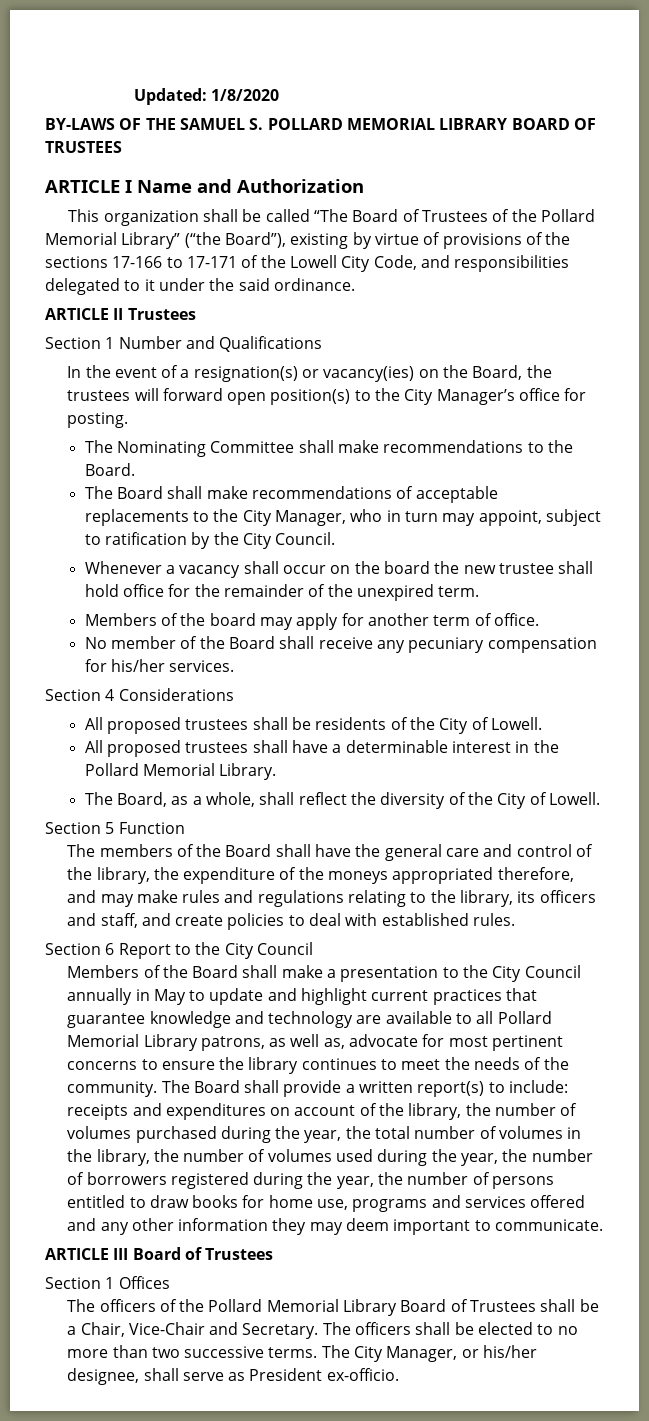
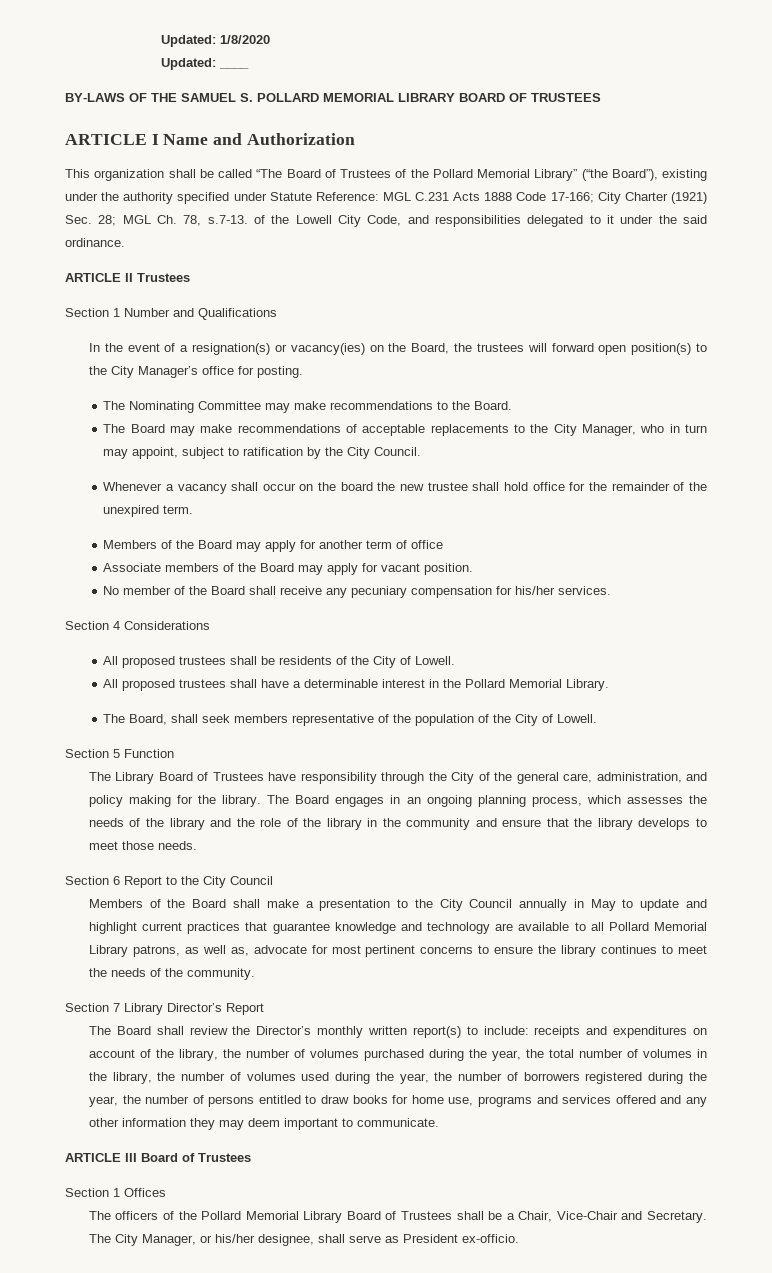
(280, 95) none -> [160,58,249,70] // Updated: ____
[352,232,571,249] [45,256,237,268] by virtue of provisions of the sections 17-166 to 17-171 -> [65,192,707,204] [65,215,248,226] under the authority specified under Statute Reference: MGL C.231 Acts 1888 Code 17-166; City Charter (1921) Sec. 28; MGL Ch. 78, s.7-13.
[298,440,334,453] shall -> [265,403,291,413] may
[167,486,203,499] shall -> [169,426,195,436] may
[209,613,256,626] board -> [198,540,233,549] Board
[493,613,539,626] office. -> [411,540,444,549] [103,563,474,575] office // Associate members of the Board may apply for vacant position.
[171,792,446,809] as a whole, shall reflect the diversity -> [171,714,475,726] shall seek members representative of the population
[99,844,594,861] [67,867,574,884] [67,890,596,907] [67,913,516,930] members of the Board shall have the general care and control of the library, the expenditure of the moneys appropriated therefore, and may make rules and regulations relating to the library, its officers and staff, and create policies to deal with established rules. -> [115,772,708,784] [88,795,707,807] [88,818,707,830] [88,841,197,850] Library Board of Trustees have responsibility through the City of the general care, administration, and policy making for the library. The Board engages in an ongoing planning process, which assesses the needs of the library and the role of the library in the community and ensure that the library develops to meet those needs.
[161,1080,355,1097] The Board shall provide a -> [65,1003,264,1015] [88,1026,364,1038] // Section 7 Library Director’s Report // The Board shall review the Director’s monthly
[355,1322,578,1335] [67,1345,350,1358] officers shall be elected to no more than two successive terms. The -> (111, 1238) none

